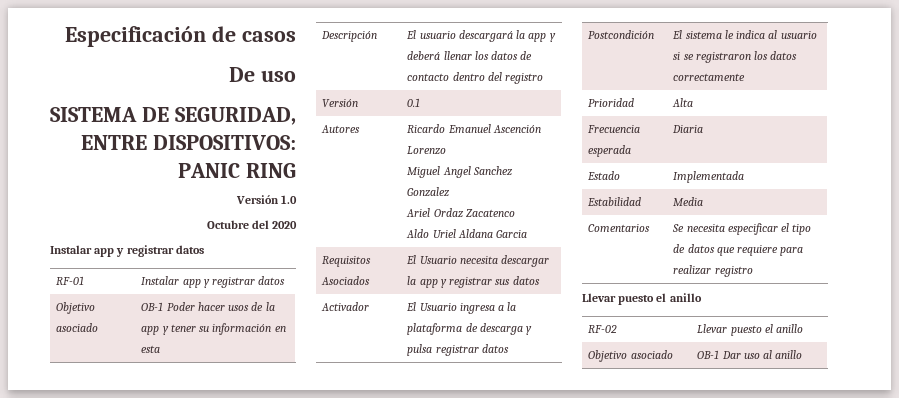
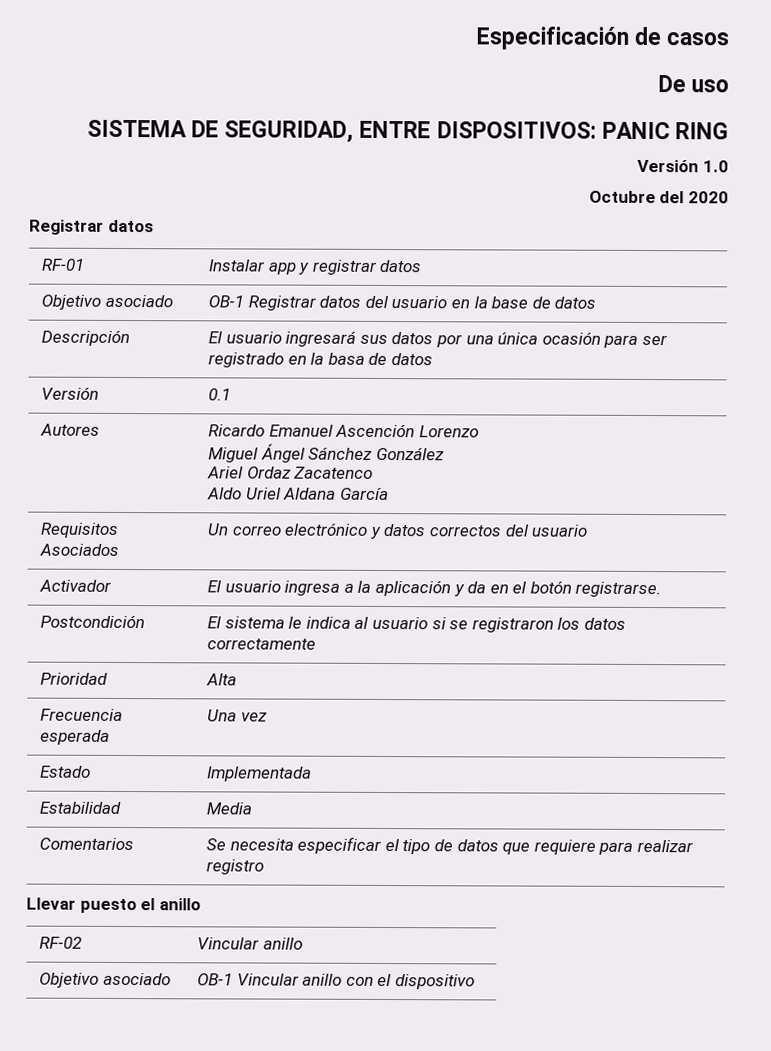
[50,245,174,257] Instalar app y registrar -> [29,219,104,235] Registrar
[166,302,275,311] [141,323,286,335] [141,345,161,353] [321,31,378,42] [406,30,556,42] [407,51,533,60] [407,72,544,84] Poder hacer usos de la app y tener su información en esta // Descripción | El usuario descargará la app y deberá llenar los datos de contacto dentro del registro -> [247,295,597,311] [40,329,130,347] [207,330,667,348] [207,352,433,368] Registrar datos del usuario en la base de datos // Descripción | El usuario ingresará sus datos por una única ocasión para ser registrado en la basa de datos
[442,166,513,178] [407,187,451,197] Angel Sanchez Gonzalez -> [260,443,445,463] Ángel Sánchez González
[496,230,528,238] Garcia -> [339,487,389,501] García
[406,255,550,267] [407,276,540,288] El Usuario necesita descargar la app y registrar sus datos -> [206,522,589,539] Un correo electrónico y datos correctos del usuario
[419,303,457,311] Usuario -> [224,580,281,593] usuario
[407,323,533,335] [407,344,509,356] plataforma de descarga y pulsa registrar datos -> [374,579,662,598] aplicación y da en el botón registrarse.
[672,125,704,133] Diaria -> [206,709,268,722] Una vez
[697,324,773,336] Llevar puesto el -> [196,937,259,950] Vincular
[721,350,803,359] Dar uso al anillo -> [236,973,475,990] Vincular anillo con el dispositivo

